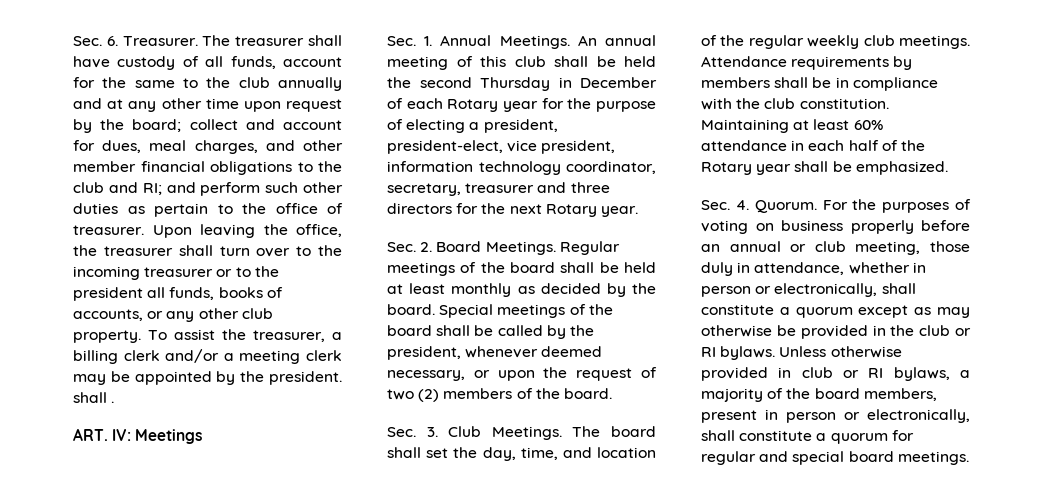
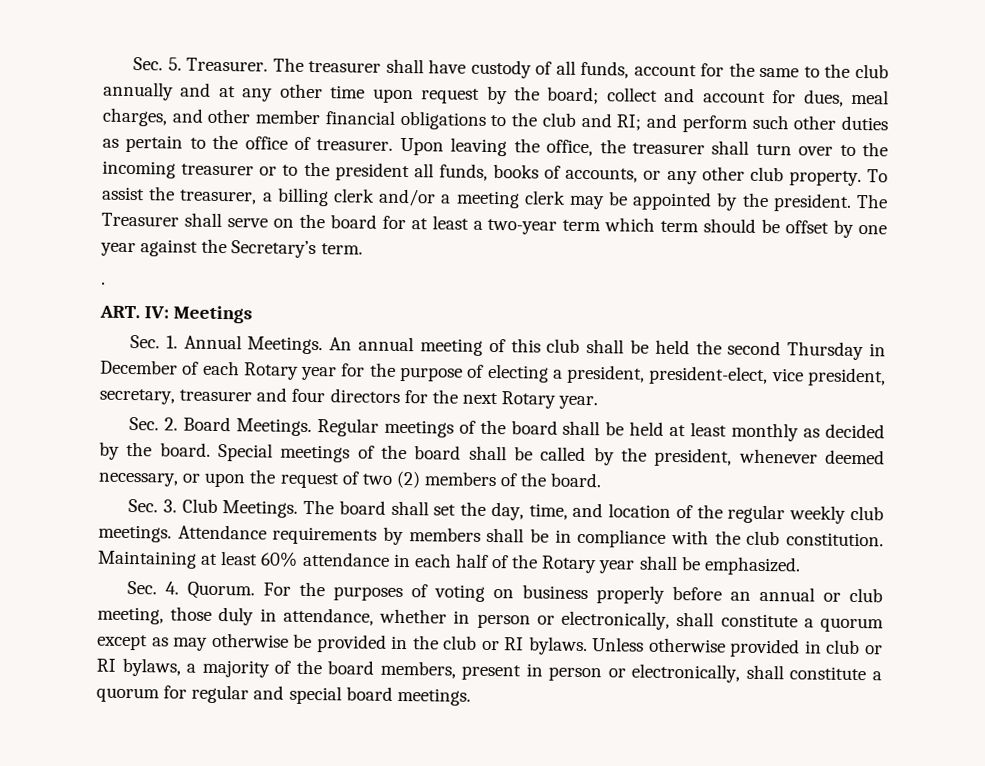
[73,36,118,46] Sec. 6. -> [133,57,182,71] Sec. 5.
[73,392,107,403] shall -> [856,193,888,209] [101,212,888,238] [100,238,363,259] The Treasurer shall serve on the board for at least a two-year term which term should be offset by one year against the Secretary’s term. //
[387,161,656,175] information technology coordinator, -> (887, 377) none
[570,182,610,193] three -> [291,388,326,403] four

